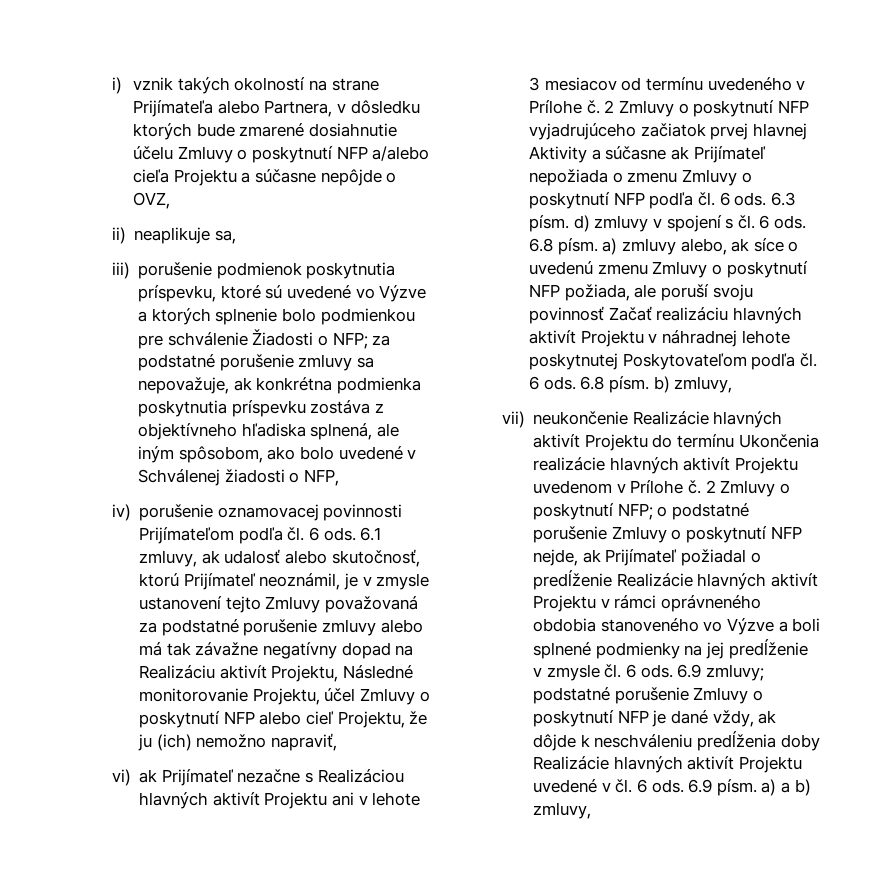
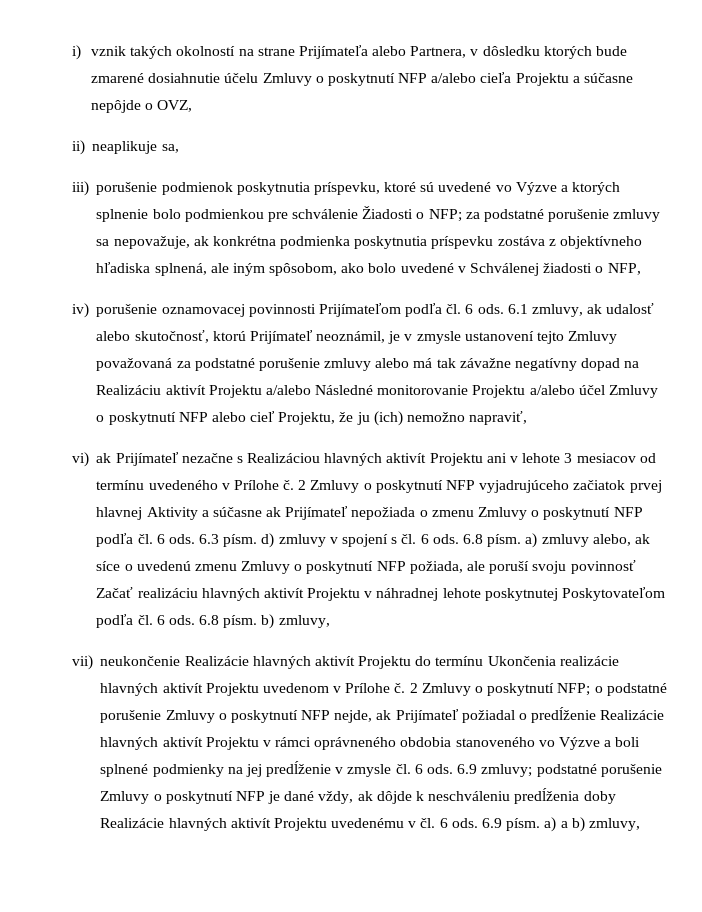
[271,665,414,682] [139,688,320,705] Projektu, Následné monitorovanie Projektu, -> [208,385,575,398] Projektu a/alebo Následné monitorovanie Projektu a/alebo
[533,779,598,793] uvedené -> [331,818,405,828] uvedenému

